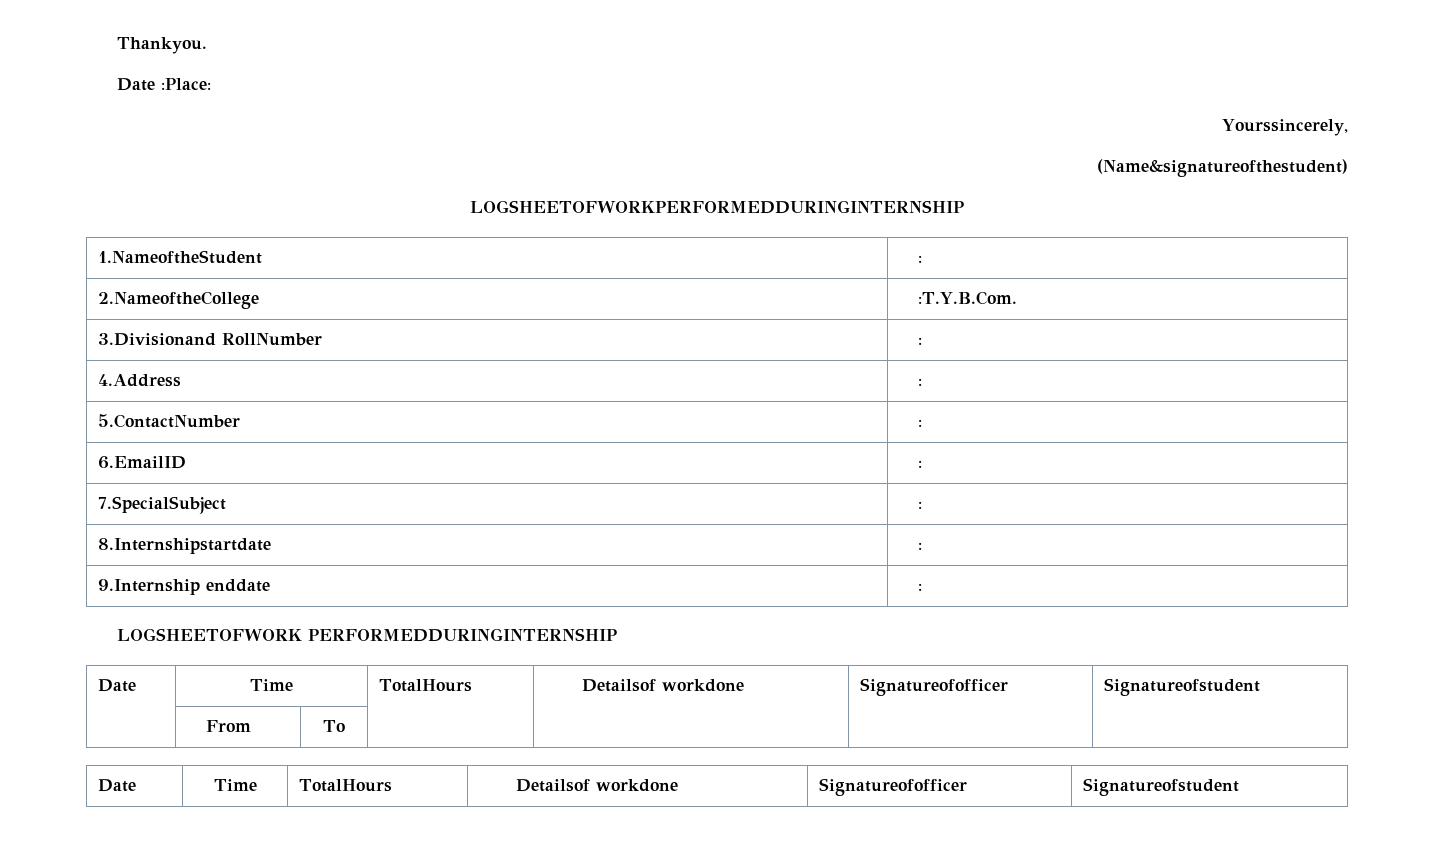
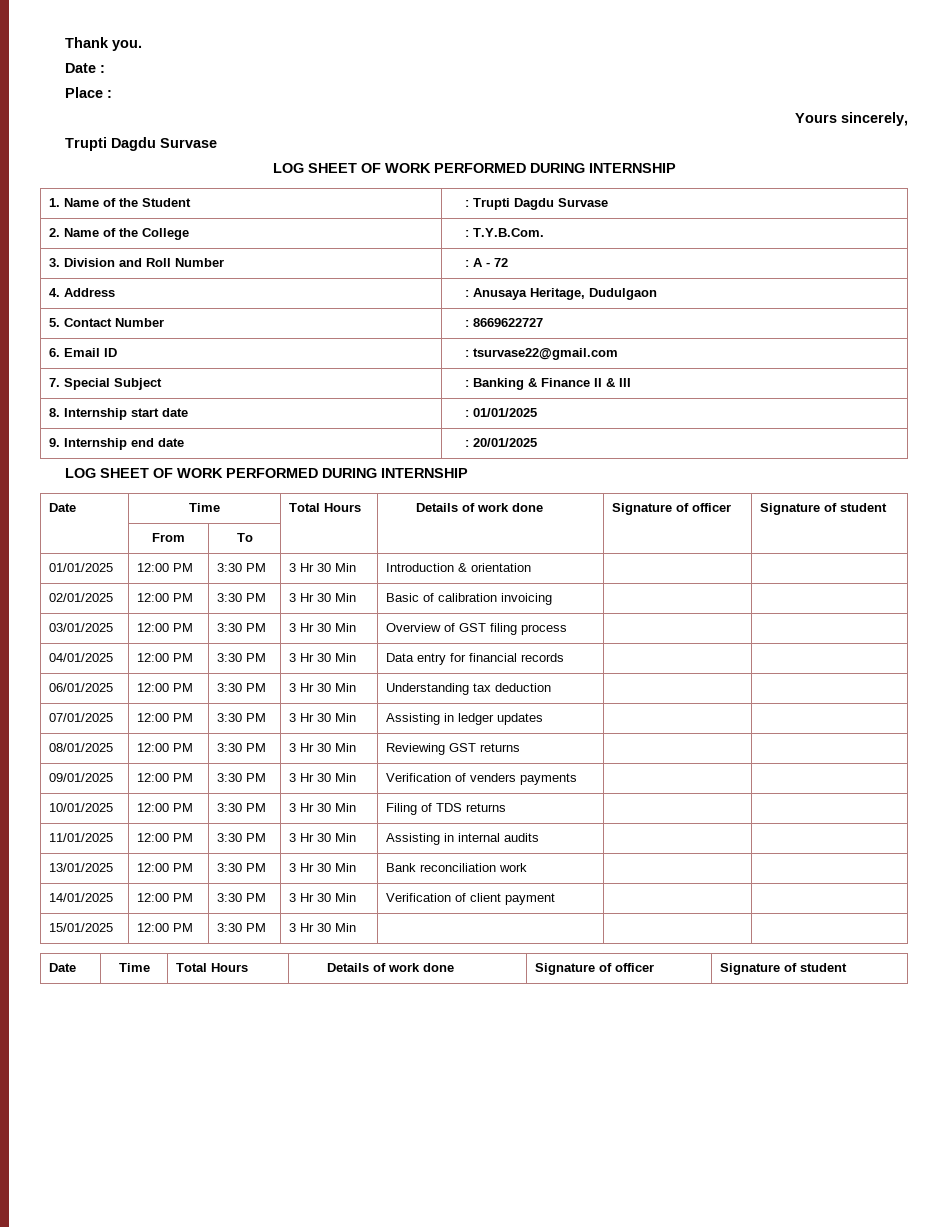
[116,37,207,54] [116,78,211,91] [1222,119,1349,136] [1097,159,1348,177] [470,200,964,214] [98,250,263,264] [917,255,922,263] [98,291,260,309] [917,291,1017,305] [98,333,323,346] [917,337,922,345] [98,374,182,387] [917,378,922,386] [98,414,241,428] [917,419,922,427] [98,456,187,469] [917,460,922,468] [98,496,227,514] [917,501,922,509] [98,538,272,554] [917,542,922,550] [98,579,271,595] [917,583,922,591] [116,628,617,642] [98,679,137,692] [250,679,293,691] [379,679,473,692] [582,679,745,692] [860,678,1009,696] [1104,678,1261,696] [205,720,251,732] [323,720,346,732] [98,779,137,792] [213,779,257,791] [299,779,393,792] [516,779,679,792] [819,778,968,796] [1083,778,1240,796] Thankyou. // Date :Place: // Yourssincerely, // (Name&signatureofthestudent) // LOGSHEETOFWORKPERFORMEDDURINGINTERNSHIP // 1.NameoftheStudent | : // 2.NameoftheCollege | :T.Y.B.Com. // 3.Divisionand RollNumber | : // 4.Address | : // 5.ContactNumber | : // 6.EmailID | : // 7.SpecialSubject | : // 8.Internshipstartdate | : // 9.Internship enddate | : // LOGSHEETOFWORK PERFORMEDDURINGINTERNSHIP // Date | Time | TotalHours | Detailsof workdone | Signatureofofficer | Signatureofstudent // | From | To | | | | // Date | Time | TotalHours | Detailsof workdone | Signatureofofficer | Signatureofstudent -> [65,37,143,51] [65,63,106,73] [65,87,113,98] [795,112,908,126] [65,137,218,151] [272,163,676,173] [48,198,191,207] [464,198,608,210] [48,228,189,240] [464,228,544,237] [48,258,224,267] [464,258,508,267] [48,288,115,297] [464,288,657,300] [48,318,164,327] [464,318,543,327] [48,348,117,357] [464,348,618,360] [48,378,162,390] [464,378,631,390] [48,408,188,420] [464,408,537,417] [48,438,184,450] [464,438,537,447] [65,468,469,478] [48,503,76,512] [189,503,221,512] [288,503,361,512] [415,503,543,512] [611,503,731,515] [759,503,887,515] [151,533,185,542] [236,533,253,542] [48,563,113,572] [136,563,193,572] [216,563,266,572] [288,563,356,572] [385,563,531,572] [48,593,113,602] [136,593,193,602] [216,593,266,602] [288,593,356,602] [385,593,552,605] [48,623,113,632] [136,623,193,632] [216,623,266,632] [288,623,356,632] [385,623,567,635] [48,653,113,662] [136,653,193,662] [216,653,266,662] [288,653,356,662] [385,653,564,665] [48,683,113,692] [136,683,193,692] [216,683,266,692] [288,683,356,692] [385,683,551,695] [48,713,113,722] [136,713,193,722] [216,713,266,722] [288,713,356,722] [385,713,543,725] [48,743,113,752] [136,743,193,752] [216,743,266,752] [288,743,356,752] [385,743,520,755] [48,773,113,782] [136,773,193,782] [216,773,266,782] [288,773,356,782] [385,773,577,785] [48,803,113,812] [136,803,193,812] [216,803,266,812] [288,803,356,812] [385,803,506,815] [48,833,113,842] [136,833,193,842] [216,833,266,842] [288,833,356,842] [385,833,539,845] [48,863,113,872] [136,863,193,872] [216,863,266,872] [288,863,356,872] [385,863,527,872] [48,893,113,902] [136,893,193,902] [216,893,266,902] [288,893,356,902] [385,893,555,905] [48,923,113,932] [136,923,193,932] [216,923,266,932] [288,923,356,932] [48,963,76,972] [118,963,150,972] [175,963,248,972] [326,963,454,972] [534,963,654,975] [719,963,847,975] Thank you. // Date : // Place : // Yours sincerely, // Trupti Dagdu Survase // LOG SHEET OF WORK PERFORMED DURING INTERNSHIP // 1. Name of the Student | : Trupti Dagdu Survase // 2. Name of the College | : T.Y.B.Com. // 3. Division and Roll Number | : A - 72 // 4. Address | : Anusaya Heritage, Dudulgaon // 5. Contact Number | : 8669622727 // 6. Email ID | : tsurvase22@gmail.com // 7. Special Subject | : Banking & Finance II & III // 8. Internship start date | : 01/01/2025 // 9. Internship end date | : 20/01/2025 // LOG SHEET OF WORK PERFORMED DURING INTERNSHIP // Date | Time | Total Hours | Details of work done | Signature of officer | Signature of student // | From | To | | | | // 01/01/2025 | 12:00 PM | 3:30 PM | 3 Hr 30 Min | Introduction & orientation | | // 02/01/2025 | 12:00 PM | 3:30 PM | 3 Hr 30 Min | Basic of calibration invoicing | | // 03/01/2025 | 12:00 PM | 3:30 PM | 3 Hr 30 Min | Overview of GST filing process | | // 04/01/2025 | 12:00 PM | 3:30 PM | 3 Hr 30 Min | Data entry for financial records | | // 06/01/2025 | 12:00 PM | 3:30 PM | 3 Hr 30 Min | Understanding tax deduction | | // 07/01/2025 | 12:00 PM | 3:30 PM | 3 Hr 30 Min | Assisting in ledger updates | | // 08/01/2025 | 12:00 PM | 3:30 PM | 3 Hr 30 Min | Reviewing GST returns | | // 09/01/2025 | 12:00 PM | 3:30 PM | 3 Hr 30 Min | Verification of venders payments | | // 10/01/2025 | 12:00 PM | 3:30 PM | 3 Hr 30 Min | Filing of TDS returns | | // 11/01/2025 | 12:00 PM | 3:30 PM | 3 Hr 30 Min | Assisting in internal audits | | // 13/01/2025 | 12:00 PM | 3:30 PM | 3 Hr 30 Min | Bank reconciliation work | | // 14/01/2025 | 12:00 PM | 3:30 PM | 3 Hr 30 Min | Verification of client payment | | // 15/01/2025 | 12:00 PM | 3:30 PM | 3 Hr 30 Min | | | // Date | Time | Total Hours | Details of work done | Signature of officer | Signature of student

